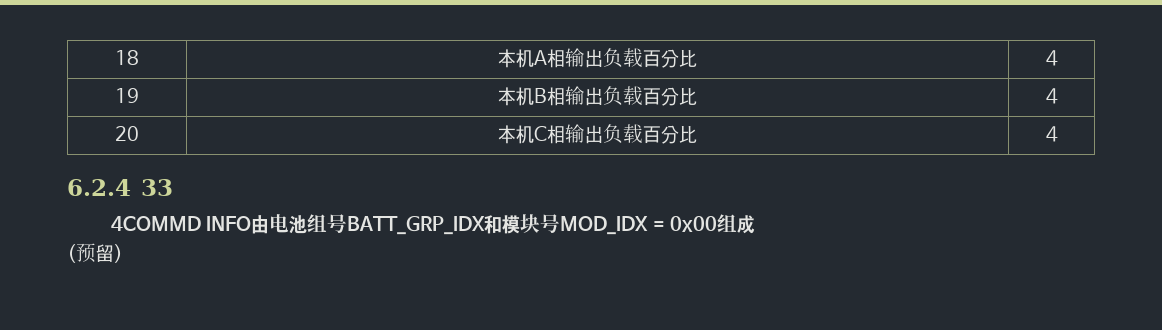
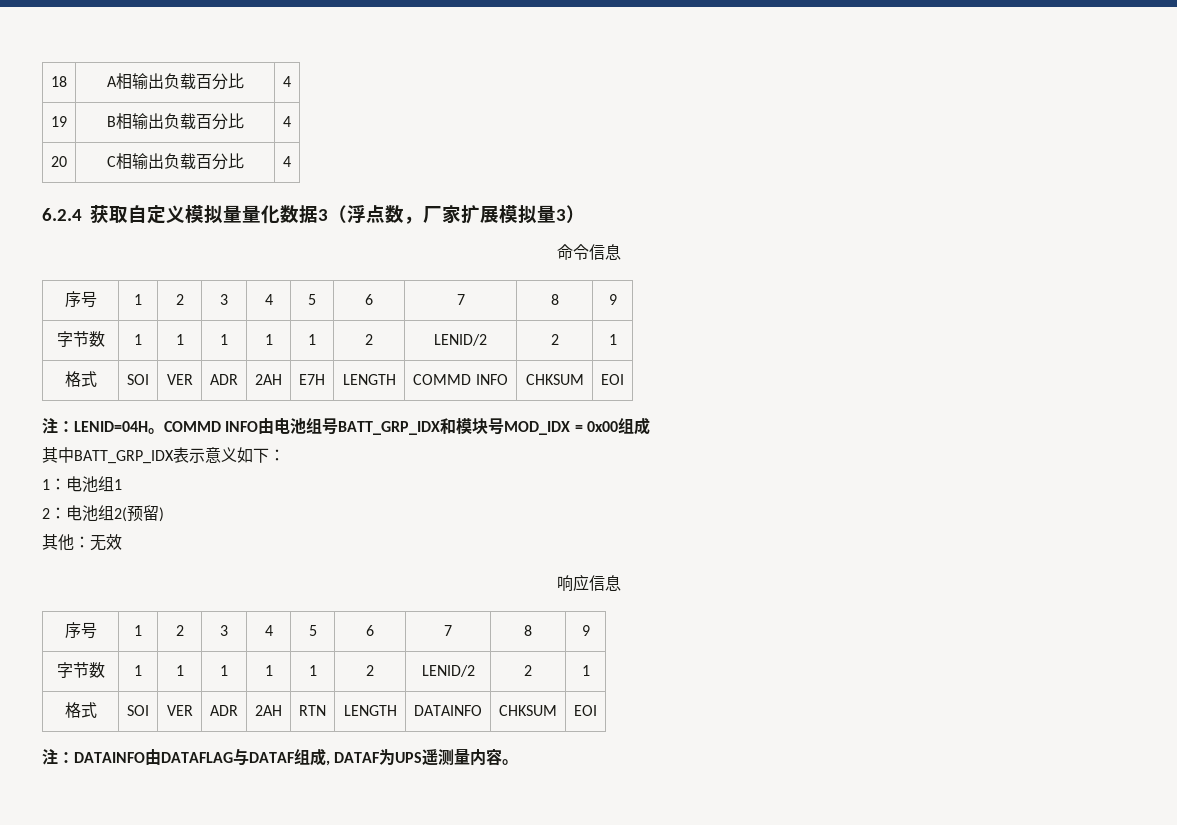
[498,49,534,68] 本机 -> (67, 81) none
[498,87,534,106] 本机 -> (67, 121) none
[498,125,534,144] 本机 -> (67, 161) none
[140,179,173,196] [111,216,202,231] 33 // 4COMMD -> [90,204,585,224] [556,244,621,260] [64,291,97,308] [134,294,142,305] [175,294,184,305] [220,294,228,305] [264,294,273,305] [308,294,316,305] [365,294,373,305] [456,294,465,305] [550,294,559,305] [608,294,617,305] [56,331,105,347] [134,334,142,345] [175,334,184,345] [220,334,228,345] [264,334,273,345] [308,334,316,345] [365,334,373,345] [434,334,487,346] [550,334,559,345] [608,334,617,345] [64,371,97,387] [127,374,149,385] [166,374,193,385] [210,374,238,385] [255,374,282,385] [299,374,325,385] [342,374,396,385] [413,374,508,385] [525,374,584,385] [601,374,624,385] [42,418,221,434] 获取自定义模拟量量化数据3（浮点数，厂家扩展模拟量3） // 命令信息 // 序号 | 1 | 2 | 3 | 4 | 5 | 6 | 7 | 8 | 9 // 字节数 | 1 | 1 | 1 | 1 | 1 | 2 | LENID/2 | 2 | 1 // 格式 | SOI | VER | ADR | 2AH | E7H | LENGTH | COMMD INFO | CHKSUM | EOI // 注：LENID=04H。COMMD
[67,243,123,263] (预留) -> [42,447,285,464] [42,476,122,492] [42,505,164,522] [42,534,122,551] [556,574,621,592] [64,622,97,639] [134,625,142,636] [175,625,184,636] [220,625,228,636] [264,625,273,636] [308,625,317,636] [366,625,374,636] [444,625,452,636] [524,625,532,636] [581,625,590,636] [56,662,105,678] [134,665,142,676] [175,665,184,676] [220,665,228,676] [264,665,273,676] [308,665,317,676] [366,665,374,676] [421,665,475,677] [524,665,532,676] [581,665,590,676] [64,702,97,718] [127,705,149,716] [166,705,193,716] [210,705,238,716] [255,705,282,716] [299,705,326,716] [343,705,397,716] [414,705,482,716] [499,705,557,716] [574,705,597,716] [42,748,519,766] 其中BATT_GRP_IDX表示意义如下： // 1：电池组1 // 2：电池组2(预留) // 其他：无效 // 响应信息 // 序号 | 1 | 2 | 3 | 4 | 5 | 6 | 7 | 8 | 9 // 字节数 | 1 | 1 | 1 | 1 | 1 | 2 | LENID/2 | 2 | 1 // 格式 | SOI | VER | ADR | 2AH | RTN | LENGTH | DATAINFO | CHKSUM | EOI // 注：DATAINFO由DATAFLAG与DATAF组成, DATAF为UPS遥测量内容。

